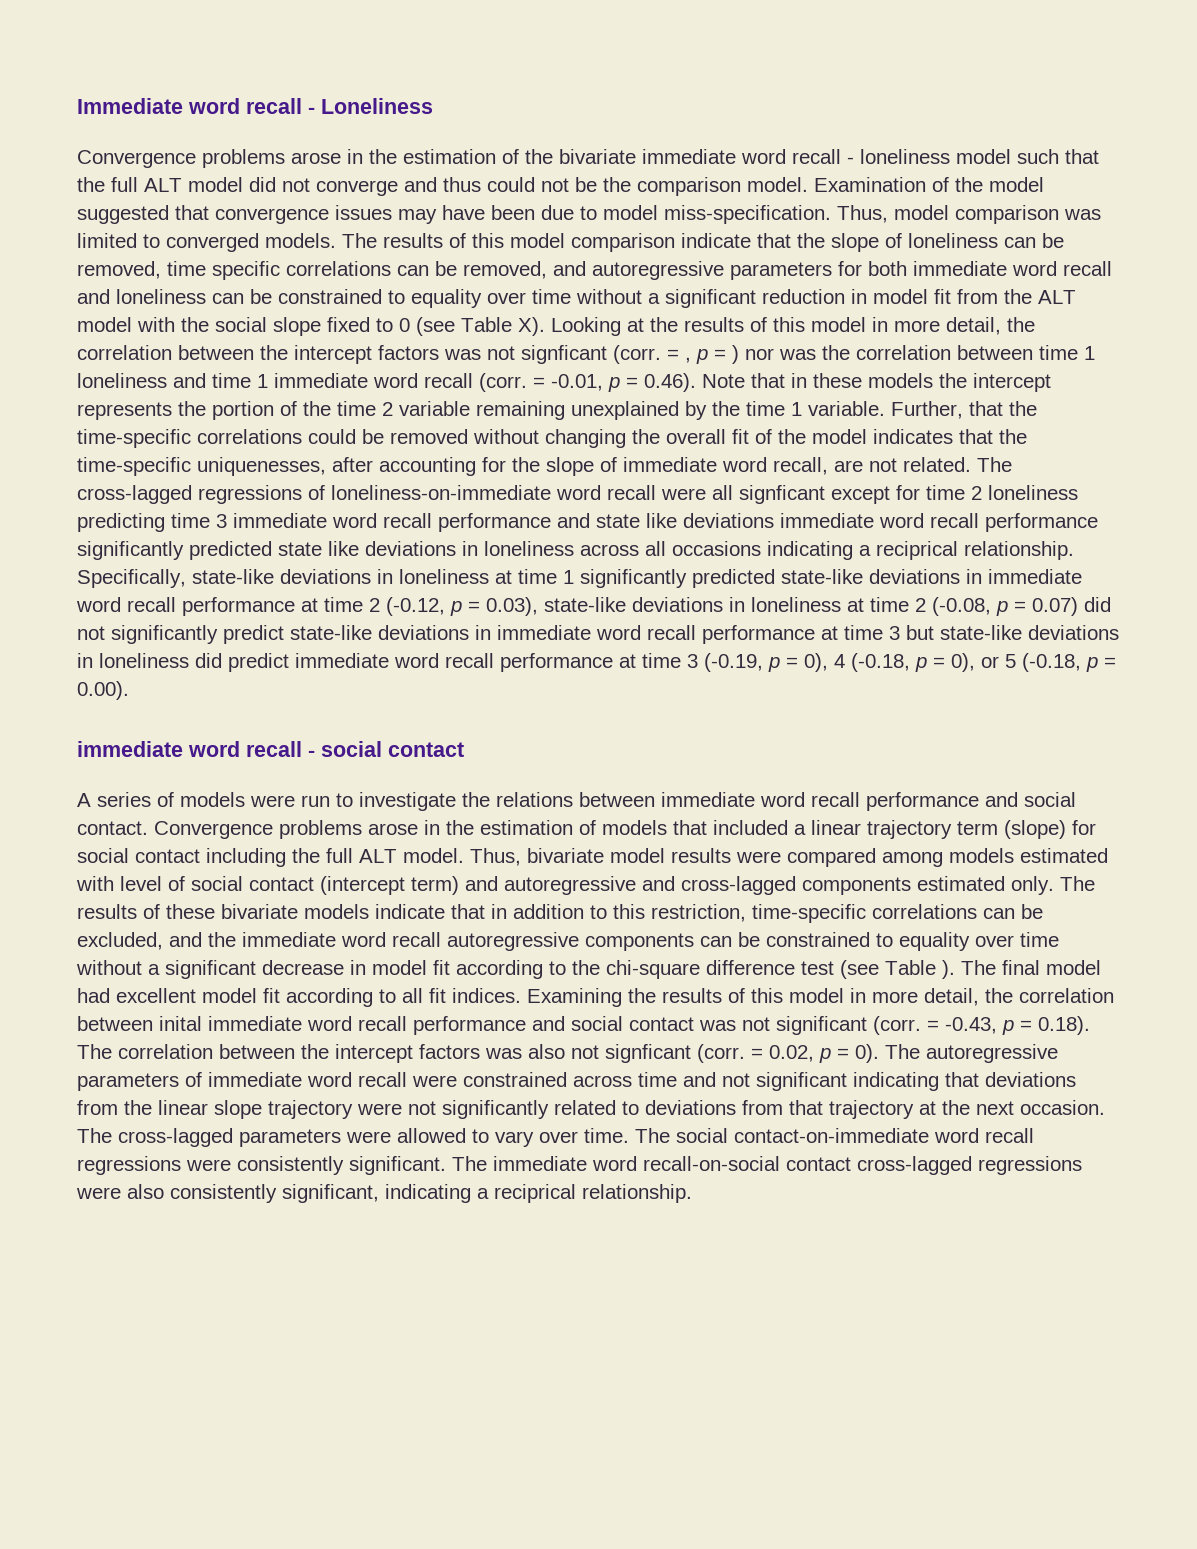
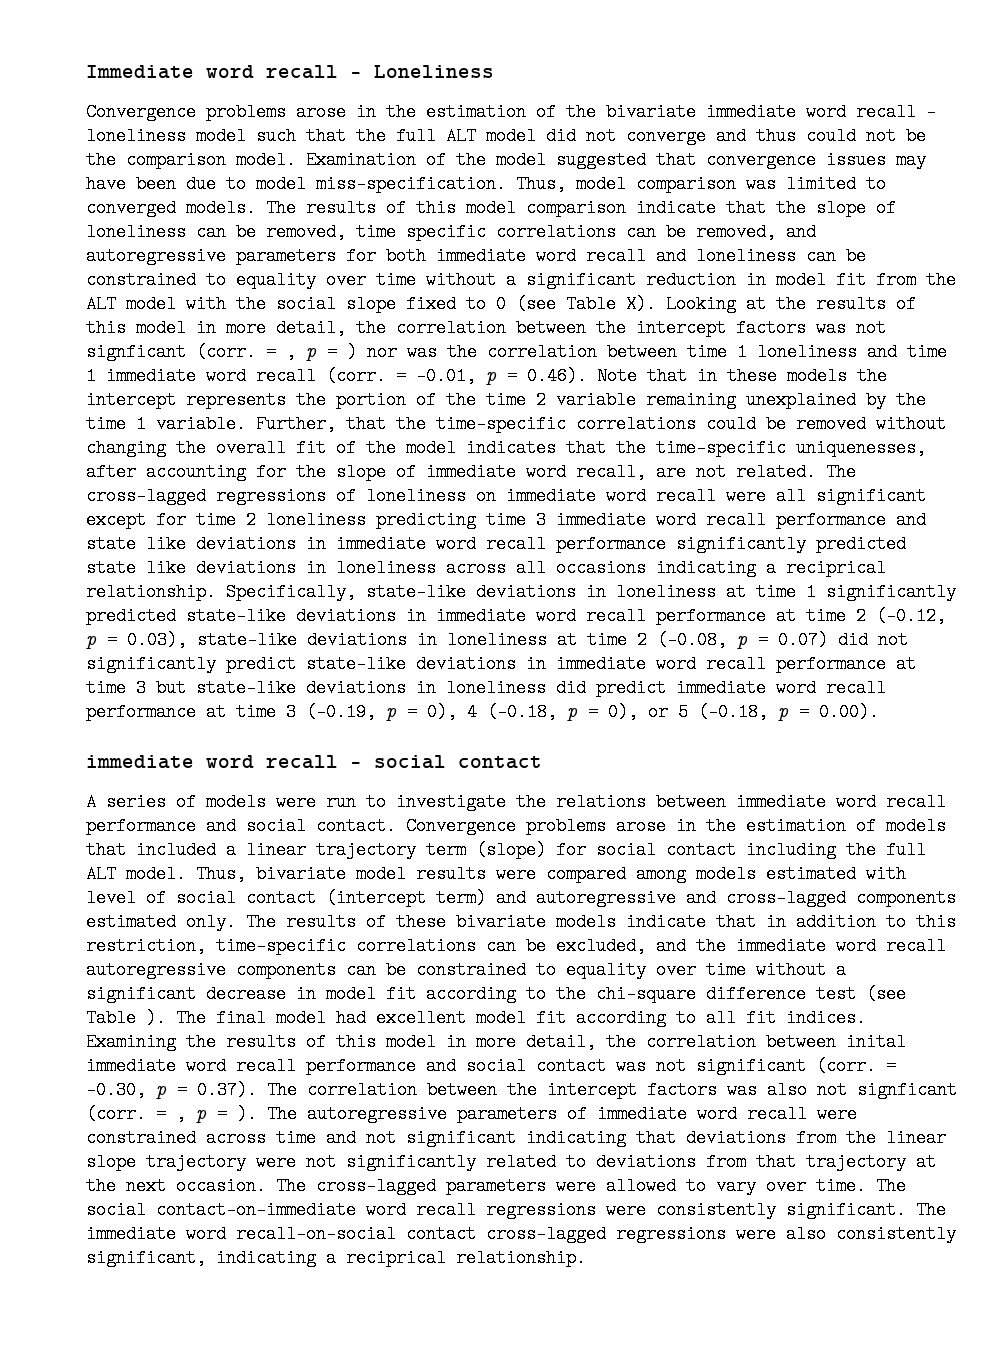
[331,485,551,500] loneliness-on-immediate -> [366,487,596,505] loneliness on immediate
[739,485,825,504] signficant -> [816,487,926,505] significant
(774, 520) none -> [306,535,326,553] in
[945,1016,1090,1035] -0.43, p = 0.18). -> [86,1081,257,1099] -0.30, p = 0.37).
[769,1044,879,1063] 0.02, p = 0). -> [176,1105,257,1123] , p = ).

